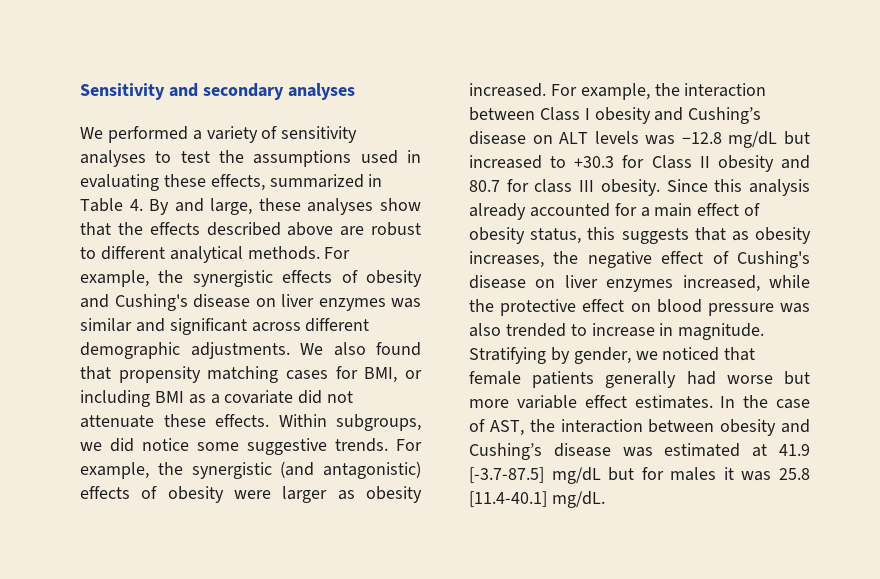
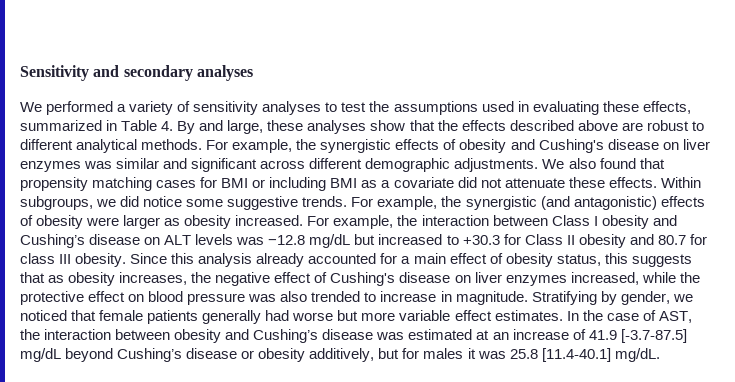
[364,367,398,383] BMI, -> [221,178,249,188] BMI
[779,444,810,456] [469,467,601,484] 41.9 [-3.7-87.5] mg/dL -> [492,329,687,343] [20,348,375,362] an increase of 41.9 [-3.7-87.5] mg/dL beyond Cushing’s disease or obesity additively,

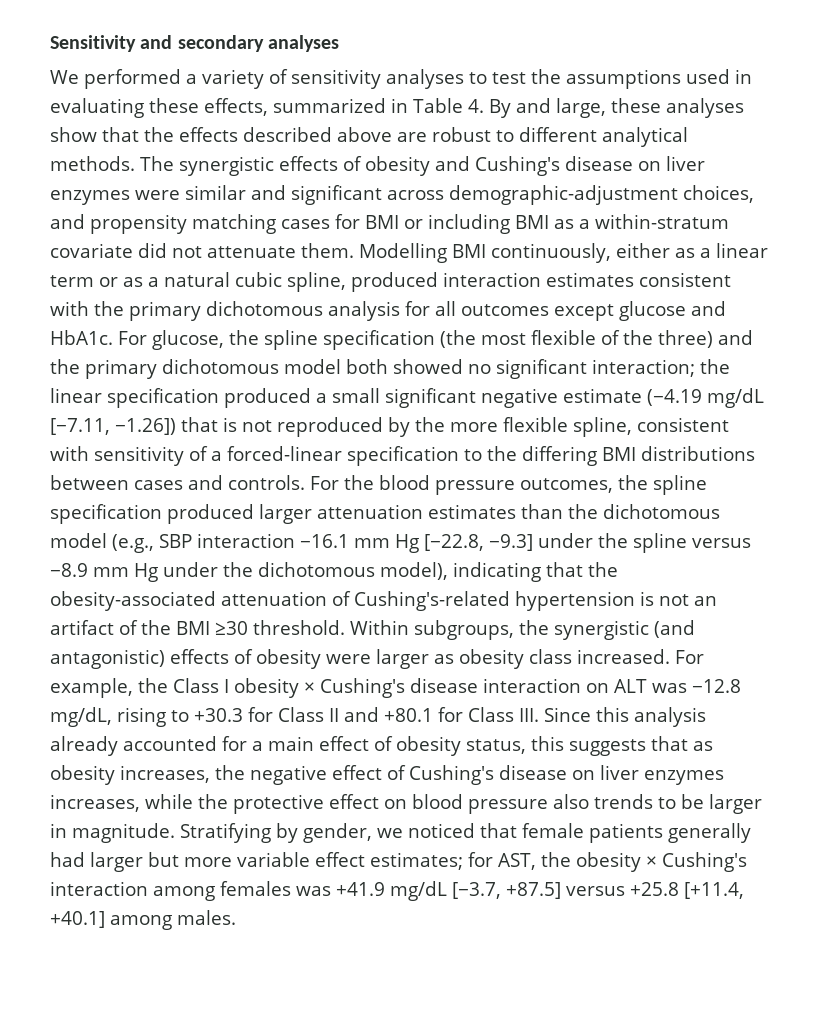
[206,139,317,153] For example, the -> [140,156,174,171] The
[84,161,113,169] was -> [135,190,180,200] were
[309,158,665,172] different demographic adjustments. We also found that -> [449,185,754,205] [50,214,85,229] demographic-adjustment choices, and
(391, 184) none -> [595,214,729,229] within-stratum
[568,177,701,188] [20,196,438,210] these effects. Within subgroups, we did notice some suggestive trends. For example, -> [301,243,768,263] [50,272,731,292] [50,301,726,321] [50,330,753,350] [50,359,730,379] [50,388,764,408] [50,417,729,437] [50,446,755,466] [50,475,707,495] [50,504,720,524] [50,533,751,553] [50,562,618,582] [50,591,717,611] [50,620,514,640] them. Modelling BMI continuously, either as a linear term or as a natural cubic spline, produced interaction estimates consistent with the primary dichotomous analysis for all outcomes except glucose and HbA1c. For glucose, the spline specification (the most flexible of the three) and the primary dichotomous model both showed no significant interaction; the linear specification produced a small significant negative estimate (−4.19 mg/dL [−7.11, −1.26]) that is not reproduced by the more flexible spline, consistent with sensitivity of a forced-linear specification to the differing BMI distributions between cases and controls. For the blood pressure outcomes, the spline specification produced larger attenuation estimates than the dichotomous model (e.g., SBP interaction −16.1 mm Hg [−22.8, −9.3] under the spline versus −8.9 mm Hg under the dichotomous model), indicating that the obesity-associated attenuation of Cushing's-related hypertension is not an artifact of the BMI ≥30 threshold. Within subgroups,
(232, 222) none -> [529,649,572,664] class
[421,215,548,226] interaction between -> (168, 685) none
[652,215,677,226] [20,234,141,248] and Cushing’s disease -> [304,678,581,698] × Cushing's disease interaction
[195,234,234,245] levels -> (647, 686) none
[309,234,443,248] mg/dL but increased -> [50,707,166,727] mg/dL, rising
[578,234,707,248] [20,253,127,267] obesity and 80.7 for class III obesity. -> [344,707,539,722] and +80.1 for Class III.
[570,272,639,285] increased, -> [50,794,140,812] increases,
[248,291,437,302] was also trended to increase -> [553,794,762,814] also trends to be larger
[292,312,334,321] worse -> [90,852,143,872] larger
[494,310,692,323] [20,329,687,343] [20,348,660,362] estimates. In the case of AST, the interaction between obesity and Cushing’s disease was estimated at an increase of 41.9 [-3.7-87.5] mg/dL beyond Cushing’s disease or obesity additively, but for males it was 25.8 [11.4-40.1] mg/dL. -> [370,852,747,872] [50,881,744,901] [50,910,236,930] estimates; for AST, the obesity × Cushing's interaction among females was +41.9 mg/dL [−3.7, +87.5] versus +25.8 [+11.4, +40.1] among males.

